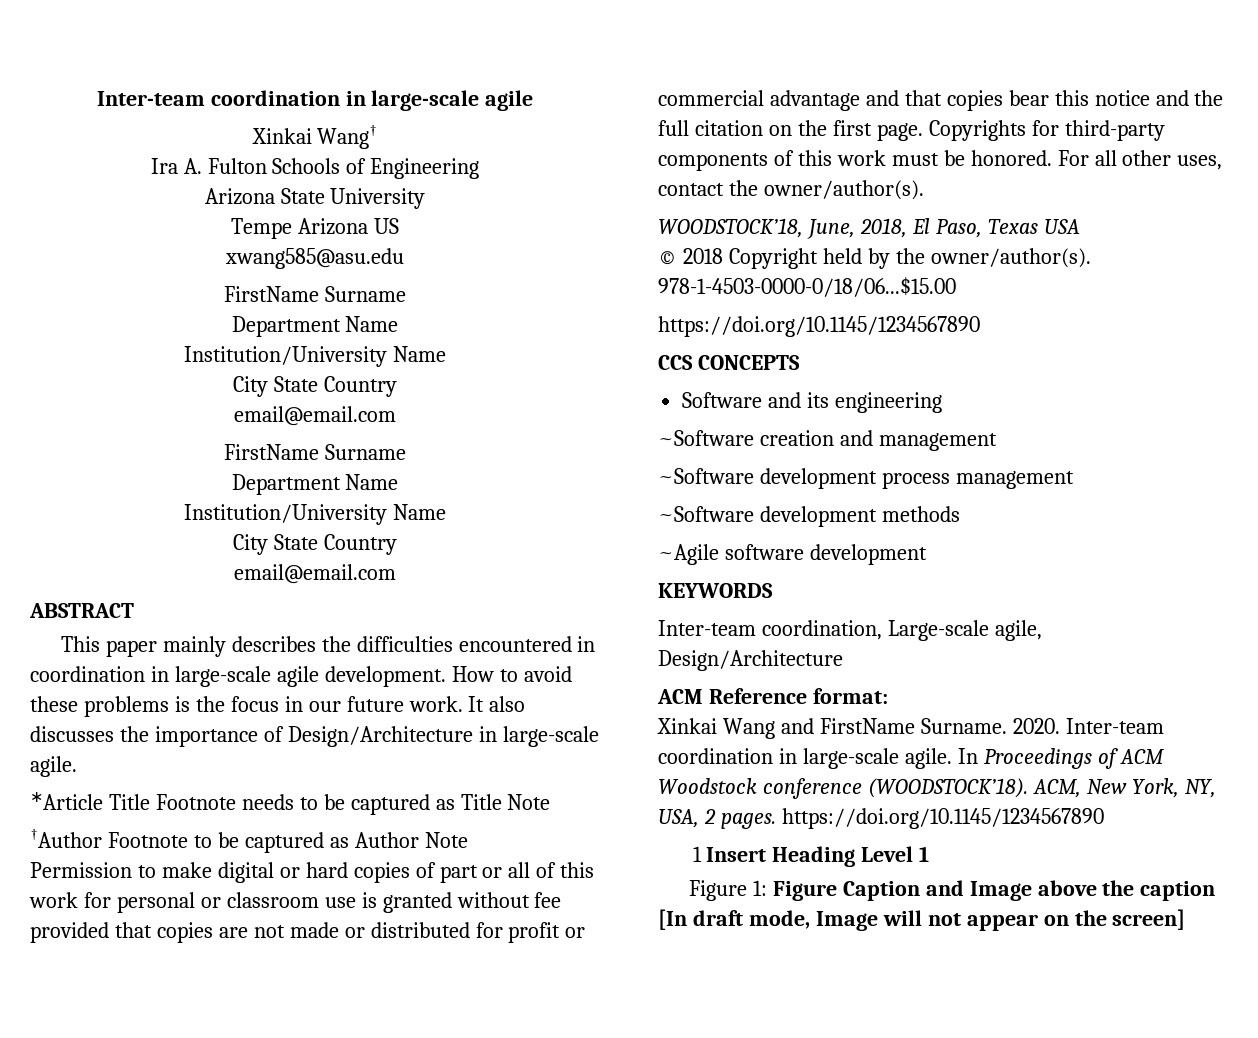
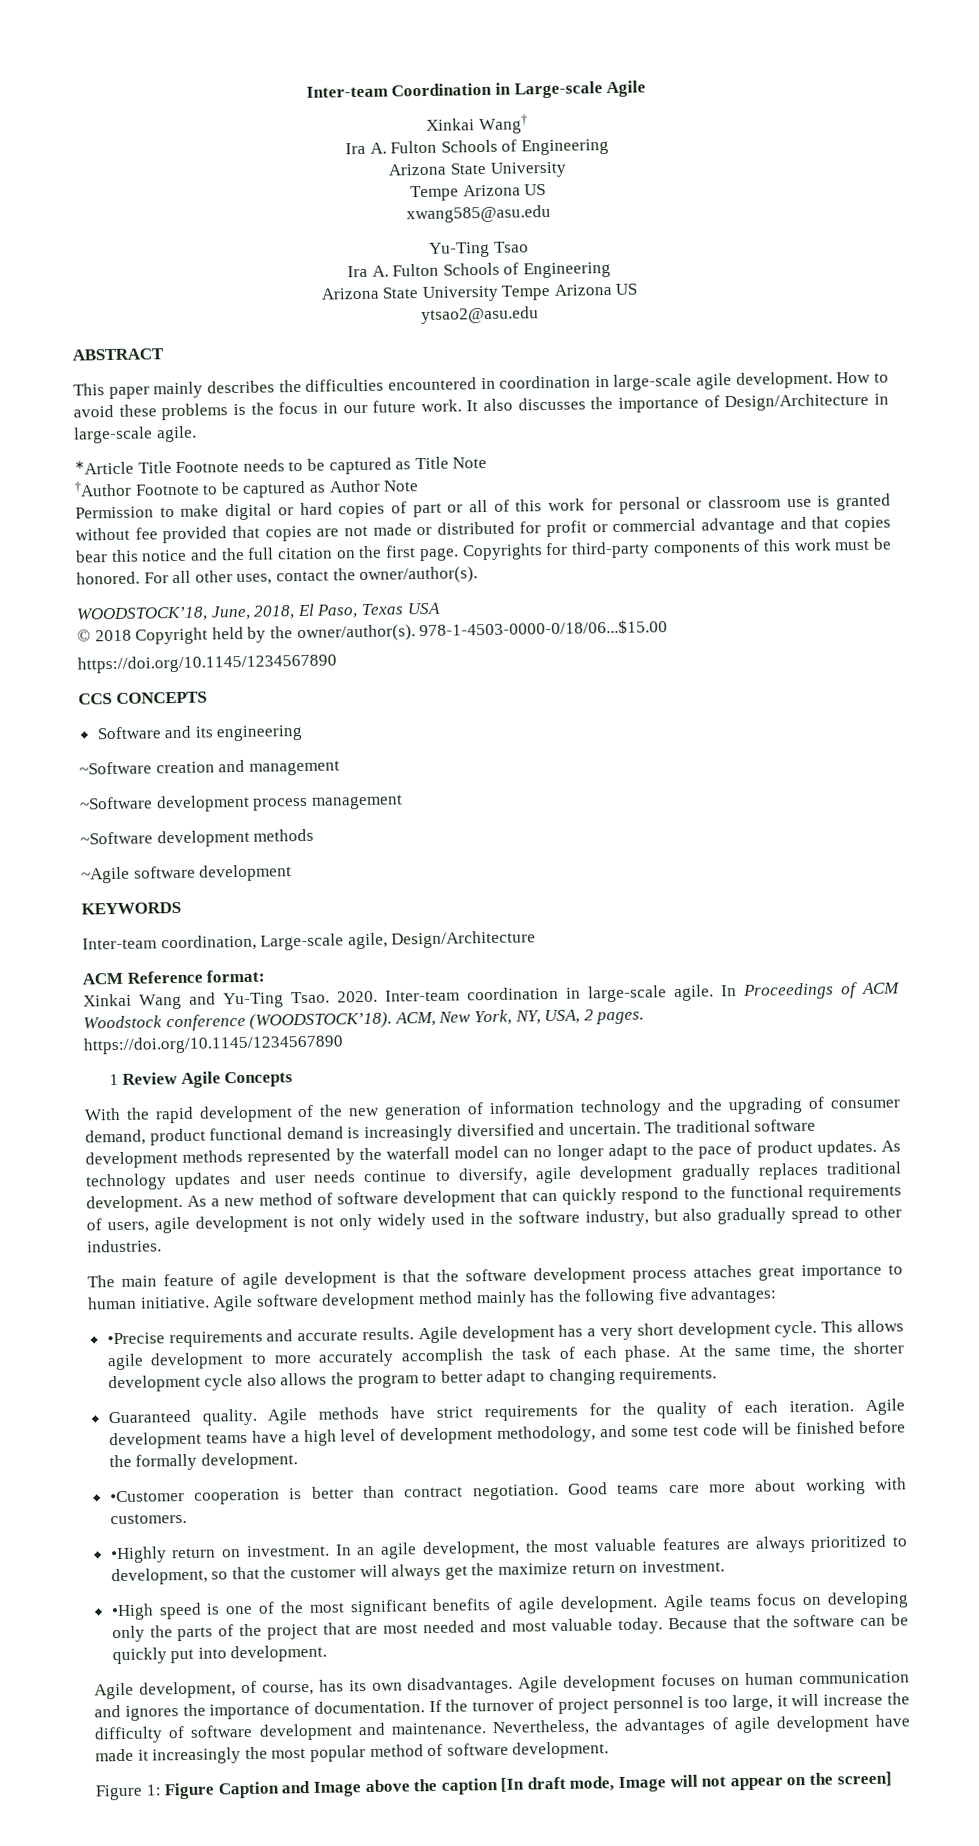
[96,90,534,111] Inter-team coordination in large-scale agile -> [305,80,647,99] Inter-team Coordination in Large-scale Agile
[224,286,406,302] [231,316,399,337] [184,346,446,367] [233,376,397,397] [234,406,396,426] [224,444,406,460] [231,474,399,495] [184,504,446,525] [233,534,397,555] [234,564,396,584] FirstName Surname // Department Name // Institution/University Name // City State Country // email@email.com // FirstName Surname // Department Name // Institution/University Name // City State Country // email@email.com -> [429,241,529,258] [347,261,611,279] [320,283,638,303] [421,306,539,325] Yu-Ting Tsao // Ira A. Fulton Schools of Engineering // Arizona State University Tempe Arizona US // ytsao2@asu.edu
[819,718,1007,734] FirstName Surname. -> [223,991,330,1009] Yu-Ting Tsao.
[706,846,930,867] Insert Heading Level 1 -> [122,1071,294,1088] [84,1096,902,1124] [85,1118,817,1146] [85,1139,901,1169] [85,1161,902,1191] [86,1184,902,1213] [86,1205,903,1234] [87,1239,162,1253] [87,1263,903,1290] [87,1286,778,1312] [106,1319,904,1348] [106,1341,904,1371] [107,1367,718,1393] [107,1398,905,1426] [108,1420,906,1450] [108,1452,298,1471] [109,1477,907,1505] [109,1512,187,1525] [109,1534,908,1564] [110,1560,725,1586] [110,1591,909,1621] [111,1613,909,1643] [111,1644,328,1665] [94,1671,910,1700] [94,1692,911,1721] [94,1714,910,1744] [95,1741,610,1765] Review Agile Concepts // With the rapid development of the new generation of information technology and the upgrading of consumer demand, product functional demand is increasingly diversified and uncertain. The traditional software development methods represented by the waterfall model can no longer adapt to the pace of product updates. As technology updates and user needs continue to diversify, agile development gradually replaces traditional development. As a new method of software development that can quickly respond to the functional requirements of users, agile development is not only widely used in the software industry, but also gradually spread to other industries. // The main feature of agile development is that the software development process attaches great importance to human initiative. Agile software development method mainly has the following five advantages: // •Precise requirements and accurate results. Agile development has a very short development cycle. This allows agile development to more accurately accomplish the task of each phase. At the same time, the shorter development cycle also allows the program to better adapt to changing requirements. // Guaranteed quality. Agile methods have strict requirements for the quality of each iteration. Agile development teams have a high level of development methodology, and some test code will be finished before the formally development. // •Customer cooperation is better than contract negotiation. Good teams care more about working with customers. // •Highly return on investment. In an agile development, the most valuable features are always prioritized to development, so that the customer will always get the maximize return on investment. // •High speed is one of the most significant benefits of agile development. Agile teams focus on developing only the parts of the project that are most needed and most valuable today. Because that the software can be quickly put into development. // Agile development, of course, has its own disadvantages. Agile development focuses on human communication and ignores the importance of documentation. If the turnover of project personnel is too large, it will increase the difficulty of software development and maintenance. Nevertheless, the advantages of agile development have made it increasingly the most popular method of software development.

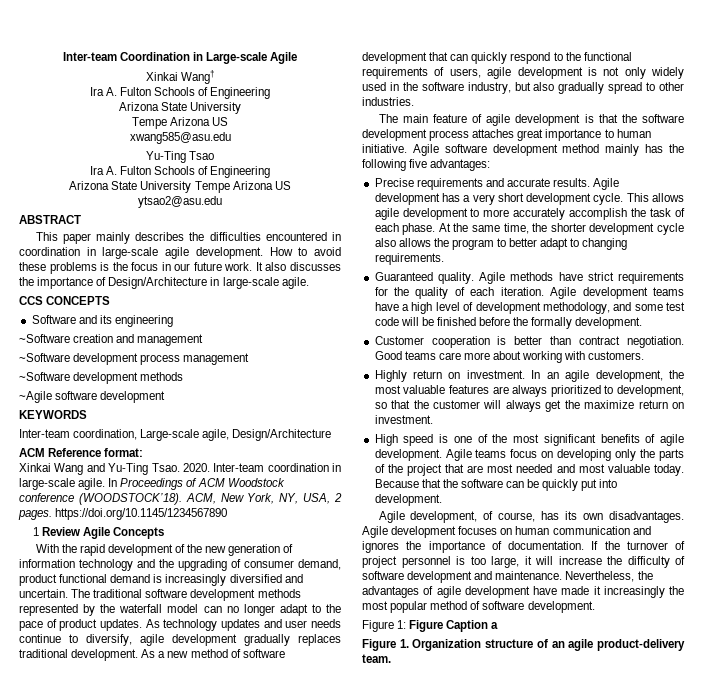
[74,456,488,475] [74,479,420,498] [75,493,892,521] [75,516,891,544] [75,537,893,563] [76,566,479,586] [76,602,441,623] [77,619,669,645] [77,653,337,674] // ∗Article Title Footnote needs to be captured as Title Note // †Author Footnote to be captured as Author Note // Permission to make digital or hard copies of part or all of this work for personal or classroom use is granted without fee provided that copies are not made or distributed for profit or commercial advantage and that copies bear this notice and the full citation on the first page. Copyrights for third-party components of this work must be honored. For all other uses, contact the owner/author(s). // WOODSTOCK’18, June, 2018, El Paso, Texas USA // © 2018 Copyright held by the owner/author(s). 978-1-4503-0000-0/18/06...$15.00 // https://doi.org/10.1145/1234567890 -> (309, 283) none
[106,1332,165,1345] •Precise -> [374,178,414,187] Precise
[109,1489,185,1503] •Customer -> [374,336,424,345] Customer
[109,1546,167,1564] •Highly -> [374,370,407,382] Highly
[110,1603,154,1621] •High -> [374,434,398,446] High
[281,1771,892,1797] and Image above the caption [In draft mode, Image will not appear on the screen] -> [491,622,499,629] [362,639,685,651] [362,654,391,663] a // Figure 1. Organization structure of an agile product-delivery team.

